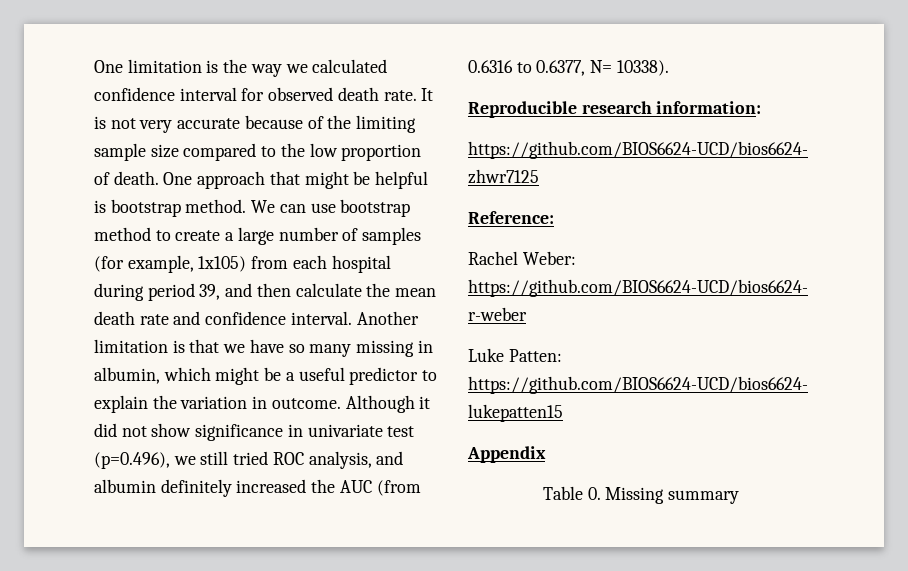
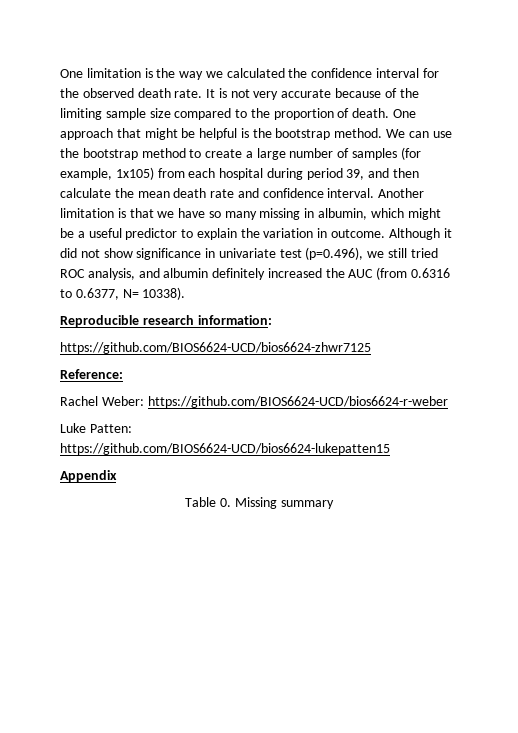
(388, 66) none -> [288,68,308,78] the
(265, 94) none -> [60,88,79,98] the
[309,143,338,157] low -> (270, 113) none
(106, 206) none -> [252,128,272,138] the
(336, 208) none -> [60,148,79,158] the

